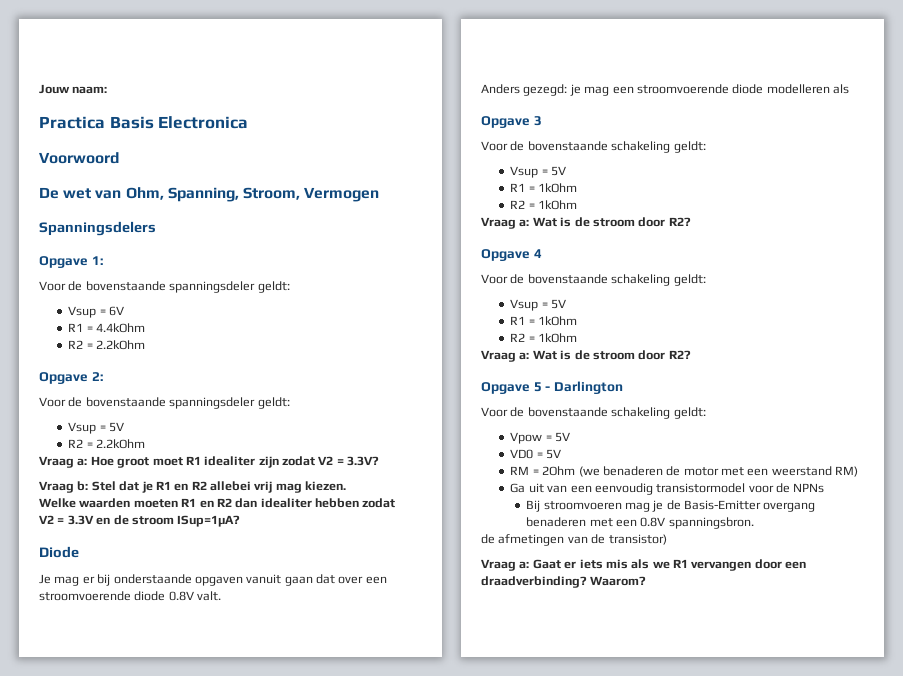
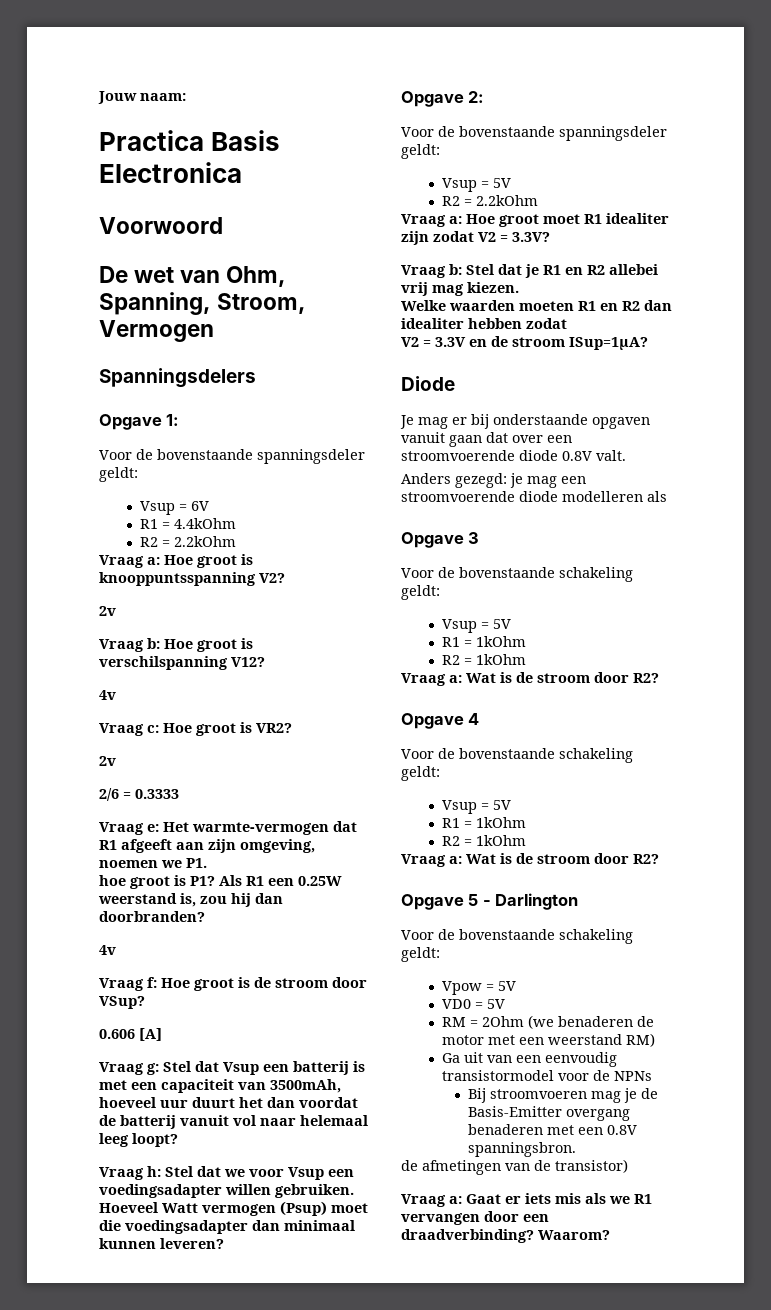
(146, 345) none -> [99,554,253,568] [99,572,285,586] [99,606,116,616] [99,638,253,652] [99,656,265,670] [99,690,116,700] [99,722,292,736] [99,756,116,766] [99,788,179,801] [99,821,357,835] [99,839,315,853] [99,858,207,868] [99,875,342,889] [98,893,283,907] [99,911,205,922] [99,945,116,955] [99,977,367,991] [99,996,145,1009] [99,1028,162,1041] [99,1061,365,1075] [99,1079,341,1093] [99,1097,358,1108] [99,1115,368,1129] [99,1133,178,1147] [99,1166,354,1180] [99,1184,354,1198] [99,1201,368,1216] [99,1220,355,1234] [99,1238,224,1249] // Vraag a: Hoe groot is knooppuntsspanning V2? // 2v // Vraag b: Hoe groot is verschilspanning V12? // 4v // Vraag c: Hoe groot is VR2? // 2v // 2/6 = 0.3333 // Vraag e: Het warmte-vermogen dat R1 afgeeft aan zijn omgeving, noemen we P1. // hoe groot is P1? Als R1 een 0.25W weerstand is, zou hij dan doorbranden? // 4v // Vraag f: Hoe groot is de stroom door VSup? // 0.606 [A] // Vraag g: Stel dat Vsup een batterij is met een capaciteit van 3500mAh, hoeveel uur duurt het dan voordat de batterij vanuit vol naar helemaal leeg loopt? // Vraag h: Stel dat we voor Vsup een voedingsadapter willen gebruiken. Hoeveel Watt vermogen (Psup) moet die voedingsadapter dan minimaal kunnen leveren?

